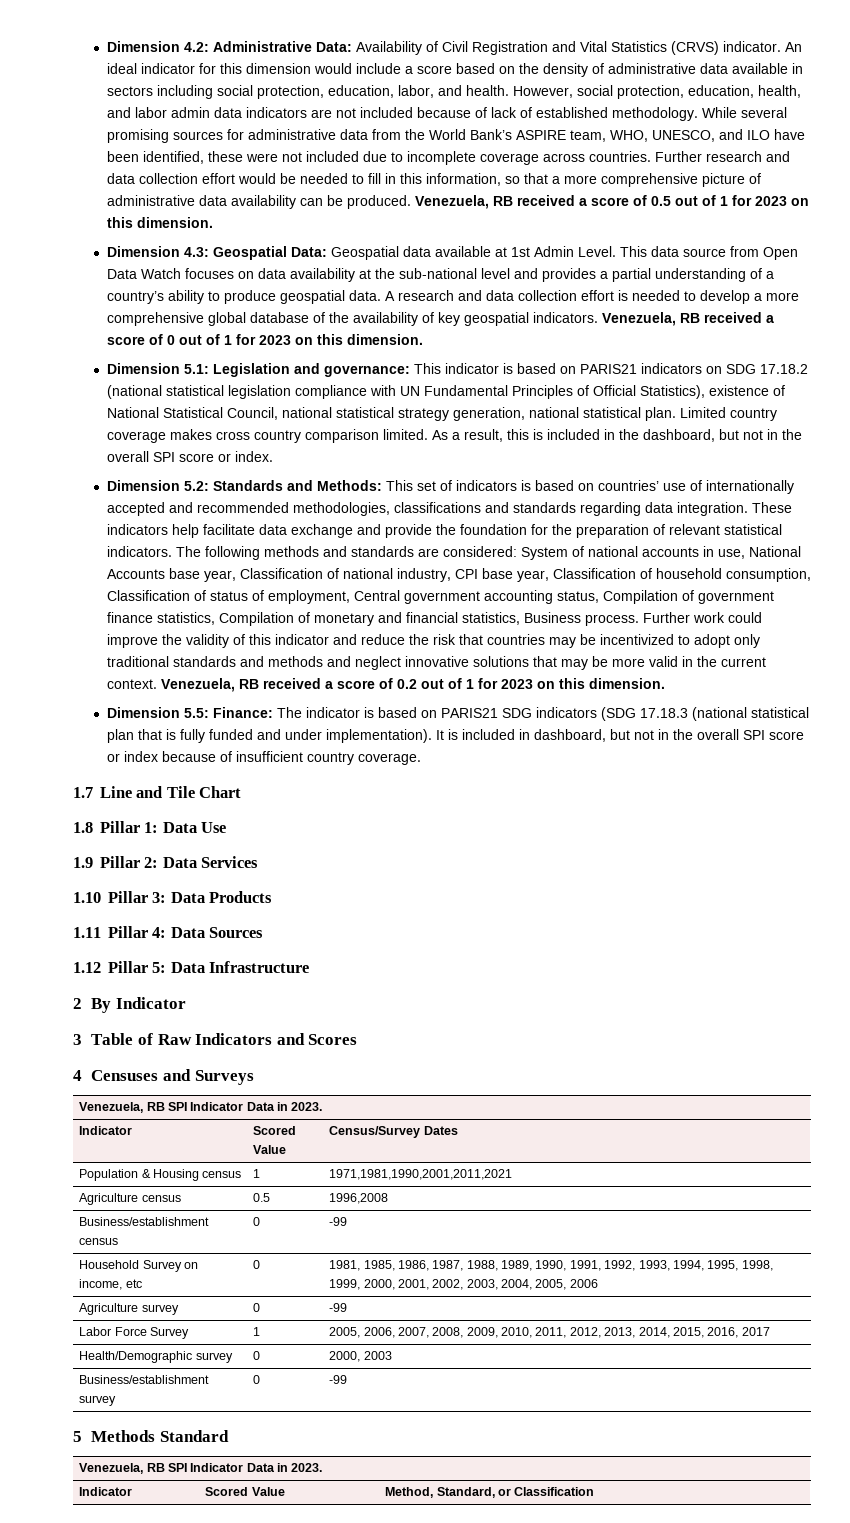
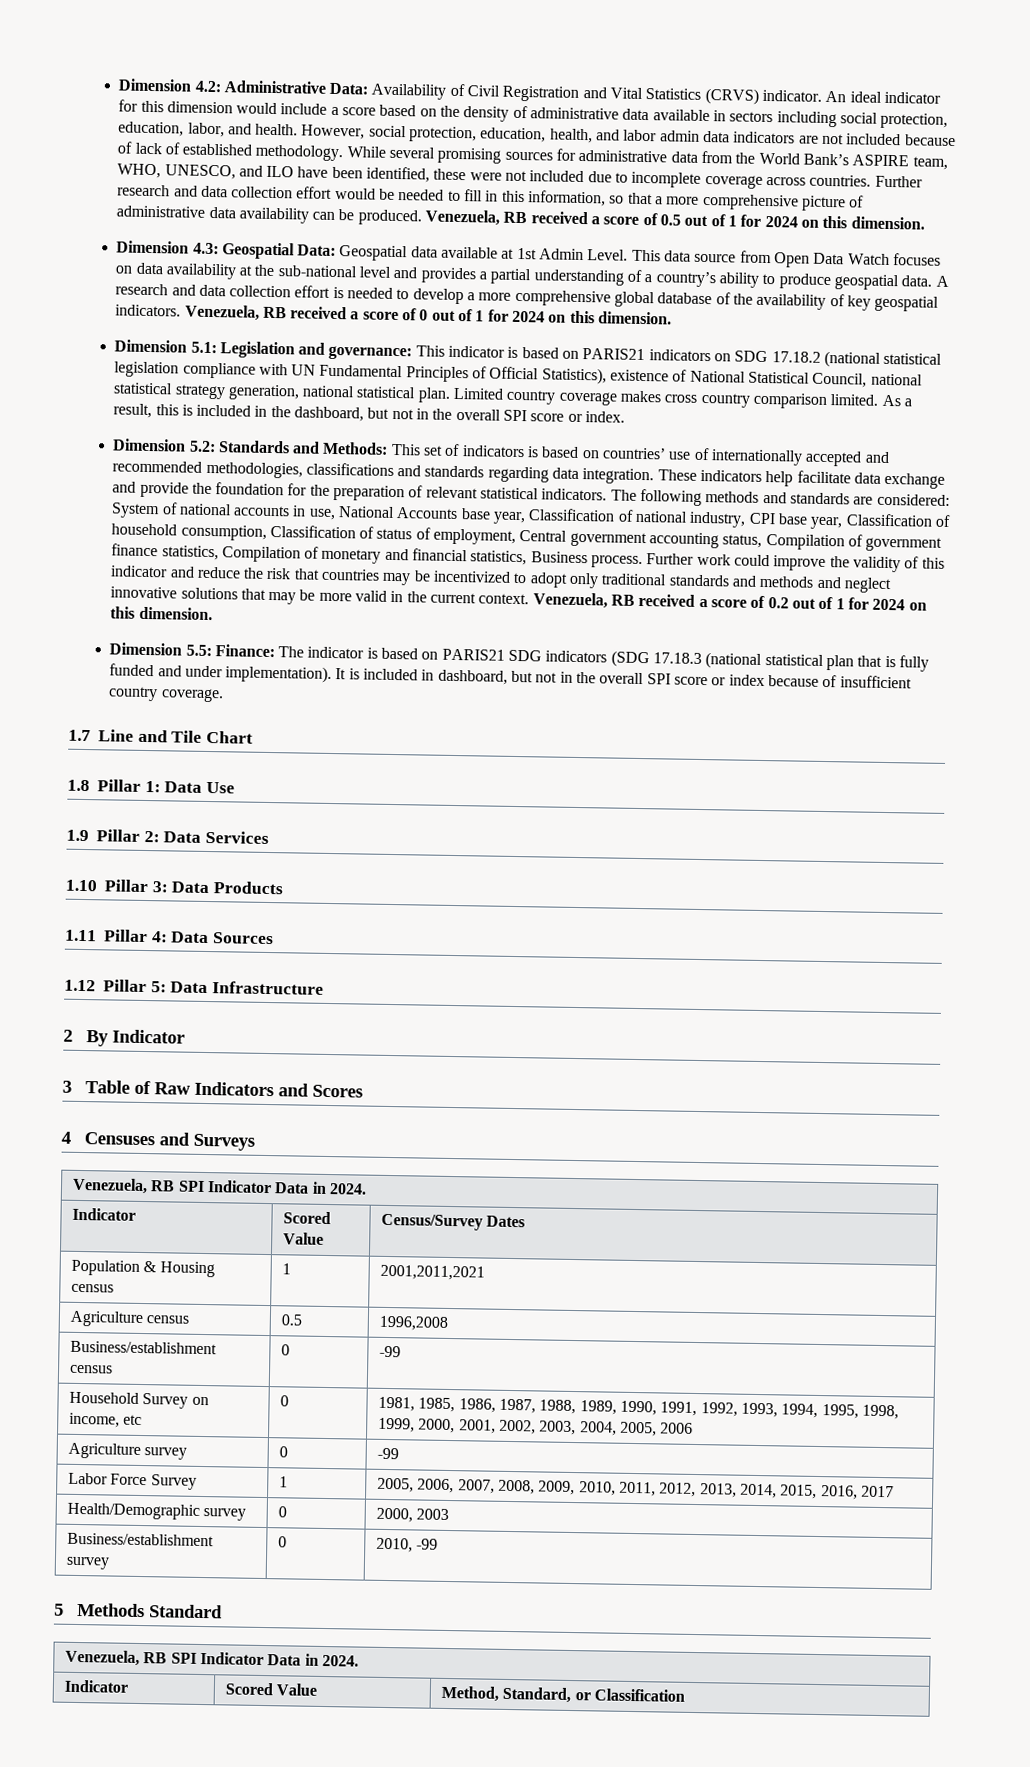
[754,196,787,206] 2023 -> [764,215,798,228] 2024
[258,335,291,345] 2023 -> [512,310,546,323] 2024
[500,679,533,689] 2023 -> [872,598,906,611] 2024
[291,1102,323,1111] 2023. -> [329,1183,368,1195] 2024.
[329,1169,513,1180] 1971,1981,1990,2001,2011,2021 -> [380,1264,486,1281] 2001,2011,2021
(261, 1379) none -> [376,1537,414,1553] 2010,
[291,1463,323,1472] 2023. -> [322,1654,360,1667] 2024.

